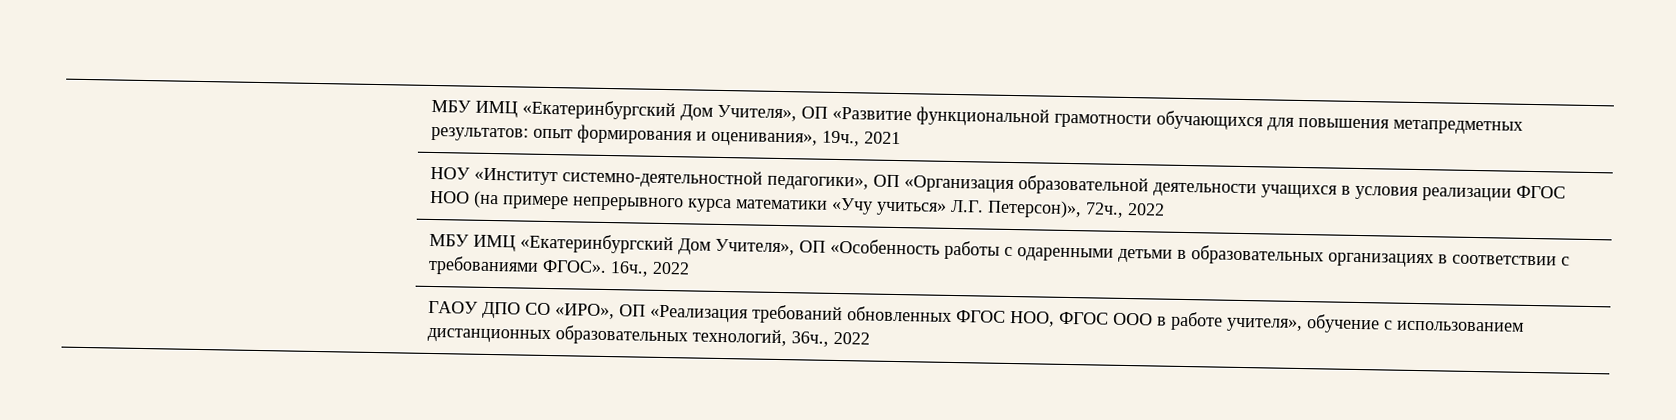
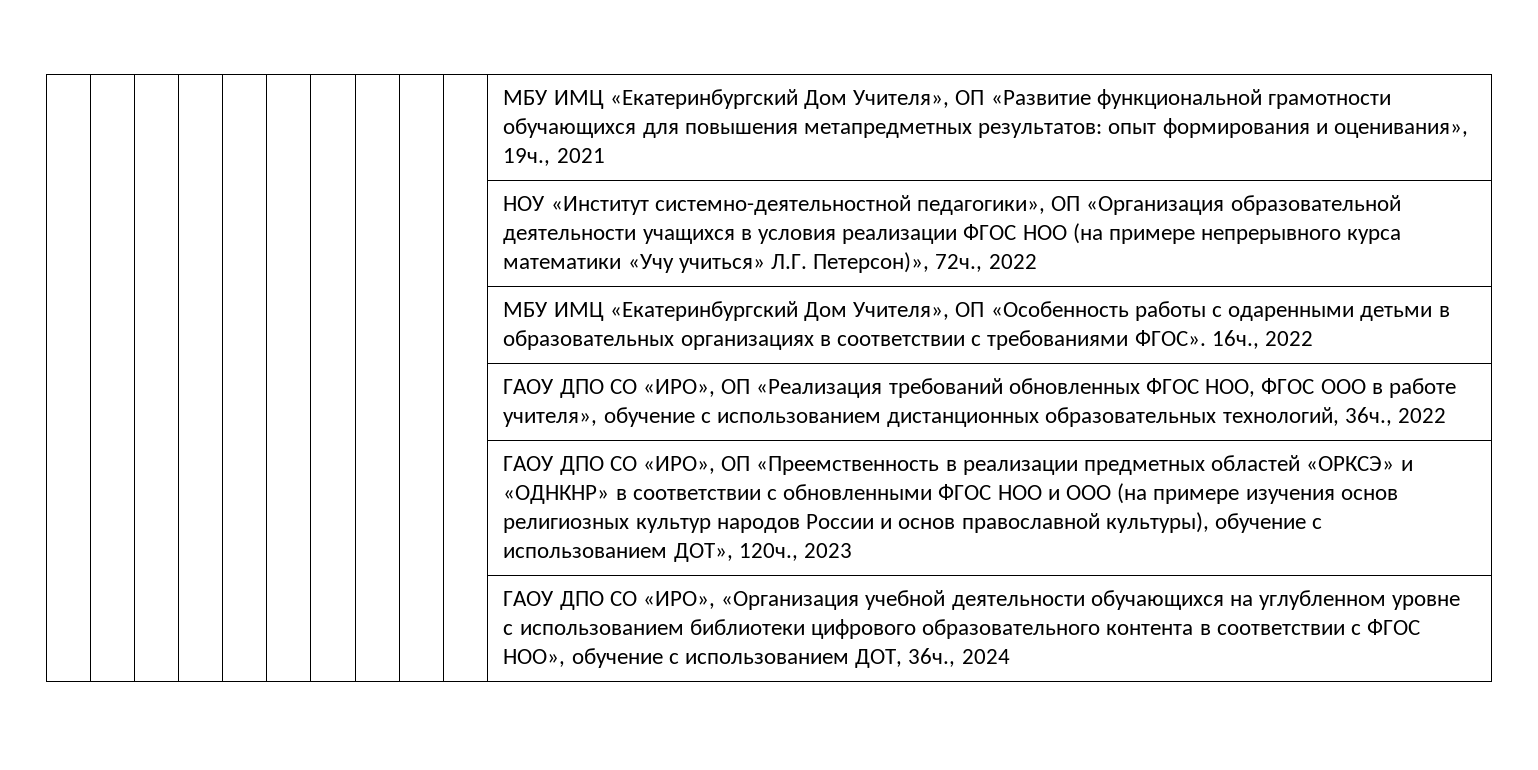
(870, 338) none -> [503,455,1413,475] [503,483,1398,504] [503,512,1323,533] [503,543,852,562] [503,590,1461,610] [503,619,1421,639] [503,648,1010,668] // | | | | | | | | | | ГАОУ ДПО СО «ИРО», ОП «Преемственность в реализации предметных областей «ОРКСЭ» и «ОДНКНР» в соответствии с обновленными ФГОС НОО и ООО (на примере изучения основ религиозных культур народов России и основ православной культуры), обучение с использованием ДОТ», 120ч., 2023 // | | | | | | | | | | ГАОУ ДПО СО «ИРО», «Организация учебной деятельности обучающихся на углубленном уровне с использованием библиотеки цифрового образовательного контента в соответствии с ФГОС НОО», обучение с использованием ДОТ, 36ч., 2024

